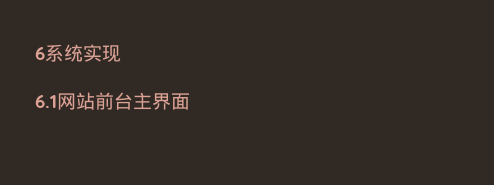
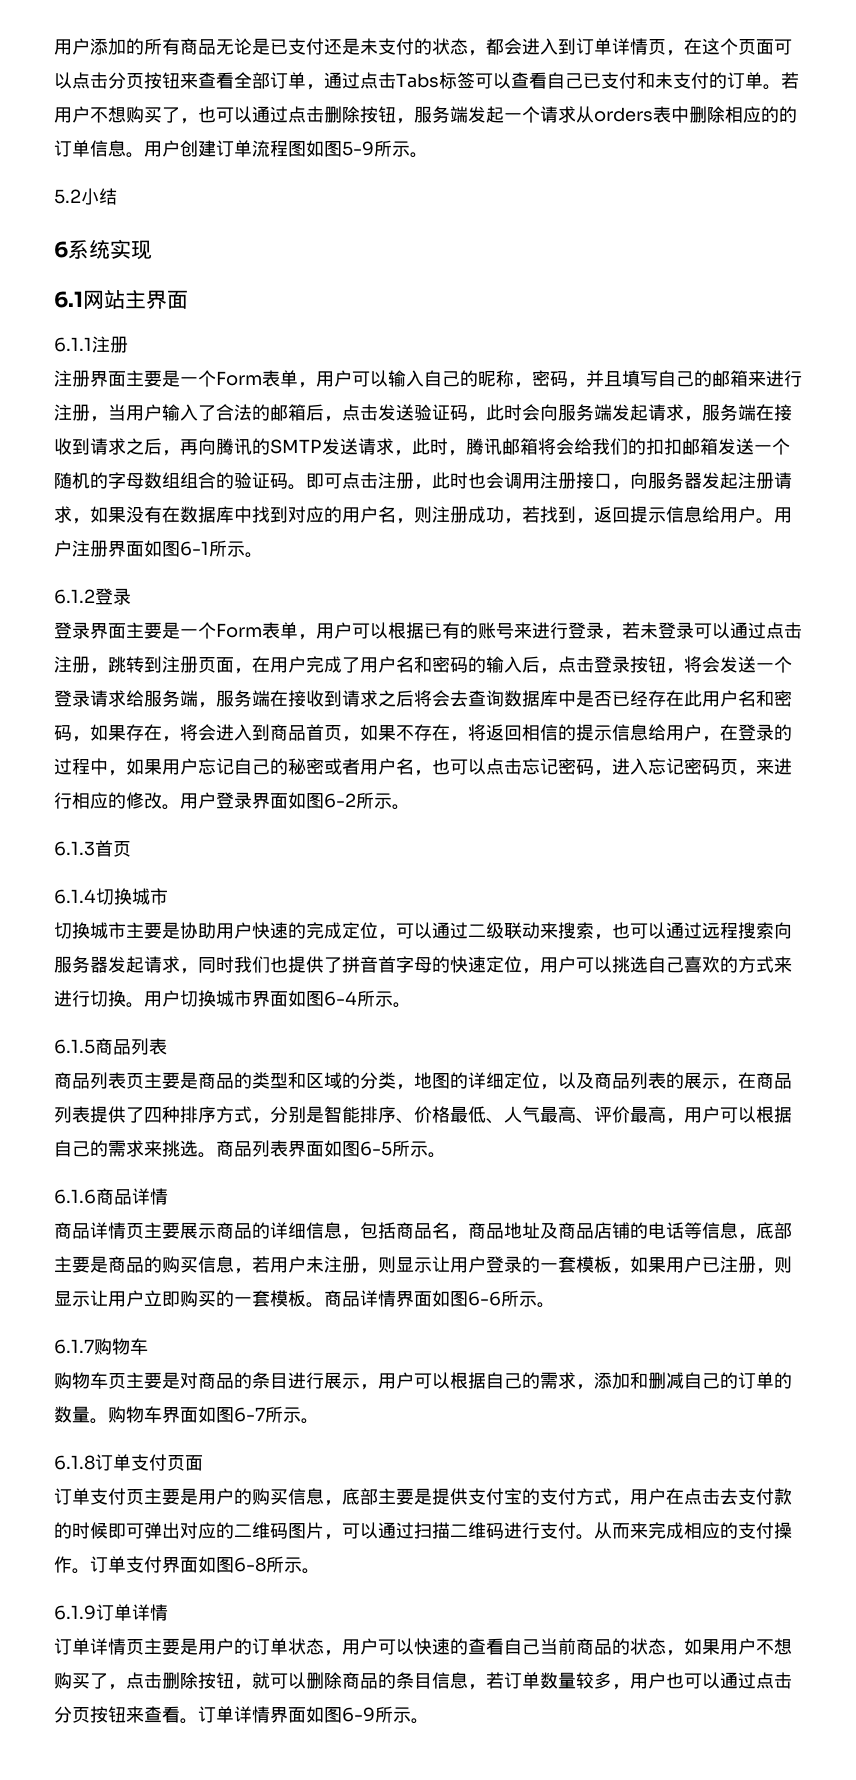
(35, 53) none -> [54,38,792,56] [54,72,799,90] [54,106,797,124] [54,140,428,158] [54,188,117,205] 用户添加的所有商品无论是已支付还是未支付的状态，都会进入到订单详情页，在这个页面可以点击分页按钮来查看全部订单，通过点击Tabs标签可以查看自己已支付和未支付的订单。若用户不想购买了，也可以通过点击删除按钮，服务端发起一个请求从orders表中删除相应的的订单信息。用户创建订单流程图如图5-9所示。 // 5.2小结 //
[95,92,133,110] 前台 -> (125, 299) none
(190, 101) none -> [54,336,128,353] [54,370,802,388] [54,404,792,422] [54,438,790,456] [54,472,792,490] [54,506,792,524] [54,540,263,558] [54,588,131,605] [54,622,802,640] [54,656,792,674] [54,690,792,708] [54,724,792,742] [54,758,792,776] [54,792,410,810] [54,840,131,857] [54,888,168,905] [54,922,792,940] [54,956,792,974] [54,990,411,1008] [54,1038,167,1055] [54,1072,792,1090] [54,1106,792,1124] [54,1140,446,1158] [54,1188,168,1205] [54,1222,792,1240] [54,1256,792,1274] [54,1290,555,1308] [54,1338,148,1355] [54,1372,792,1390] [54,1406,319,1424] [54,1454,203,1471] [54,1488,792,1506] [54,1522,792,1540] [54,1556,320,1574] [54,1604,168,1621] [54,1638,792,1656] [54,1672,792,1690] [54,1706,429,1724] // 6.1.1注册 // 注册界面主要是一个Form表单，用户可以输入自己的昵称，密码，并且填写自己的邮箱来进行注册，当用户输入了合法的邮箱后，点击发送验证码，此时会向服务端发起请求，服务端在接收到请求之后，再向腾讯的SMTP发送请求，此时，腾讯邮箱将会给我们的扣扣邮箱发送一个随机的字母数组组合的验证码。即可点击注册，此时也会调用注册接口，向服务器发起注册请求，如果没有在数据库中找到对应的用户名，则注册成功，若找到，返回提示信息给用户。用户注册界面如图6-1所示。 // 6.1.2登录 // 登录界面主要是一个Form表单，用户可以根据已有的账号来进行登录，若未登录可以通过点击注册，跳转到注册页面，在用户完成了用户名和密码的输入后，点击登录按钮，将会发送一个登录请求给服务端，服务端在接收到请求之后将会去查询数据库中是否已经存在此用户名和密码，如果存在，将会进入到商品首页，如果不存在，将返回相信的提示信息给用户，在登录的过程中，如果用户忘记自己的秘密或者用户名，也可以点击忘记密码，进入忘记密码页，来进行相应的修改。用户登录界面如图6-2所示。 // 6.1.3首页 // 6.1.4切换城市 // 切换城市主要是协助用户快速的完成定位，可以通过二级联动来搜索，也可以通过远程搜索向服务器发起请求，同时我们也提供了拼音首字母的快速定位，用户可以挑选自己喜欢的方式来进行切换。用户切换城市界面如图6-4所示。 // 6.1.5商品列表 // 商品列表页主要是商品的类型和区域的分类，地图的详细定位，以及商品列表的展示，在商品列表提供了四种排序方式，分别是智能排序、价格最低、人气最高、评价最高，用户可以根据自己的需求来挑选。商品列表界面如图6-5所示。 // 6.1.6商品详情 // 商品详情页主要展示商品的详细信息，包括商品名，商品地址及商品店铺的电话等信息，底部主要是商品的购买信息，若用户未注册，则显示让用户登录的一套模板，如果用户已注册，则显示让用户立即购买的一套模板。商品详情界面如图6-6所示。 // 6.1.7购物车 // 购物车页主要是对商品的条目进行展示，用户可以根据自己的需求，添加和删减自己的订单的数量。购物车界面如图6-7所示。 // 6.1.8订单支付页面 // 订单支付页主要是用户的购买信息，底部主要是提供支付宝的支付方式，用户在点击去支付款的时候即可弹出对应的二维码图片，可以通过扫描二维码进行支付。从而来完成相应的支付操作。订单支付界面如图6-8所示。 // 6.1.9订单详情 // 订单详情页主要是用户的订单状态，用户可以快速的查看自己当前商品的状态，如果用户不想购买了，点击删除按钮，就可以删除商品的条目信息，若订单数量较多，用户也可以通过点击分页按钮来查看。订单详情界面如图6-9所示。

